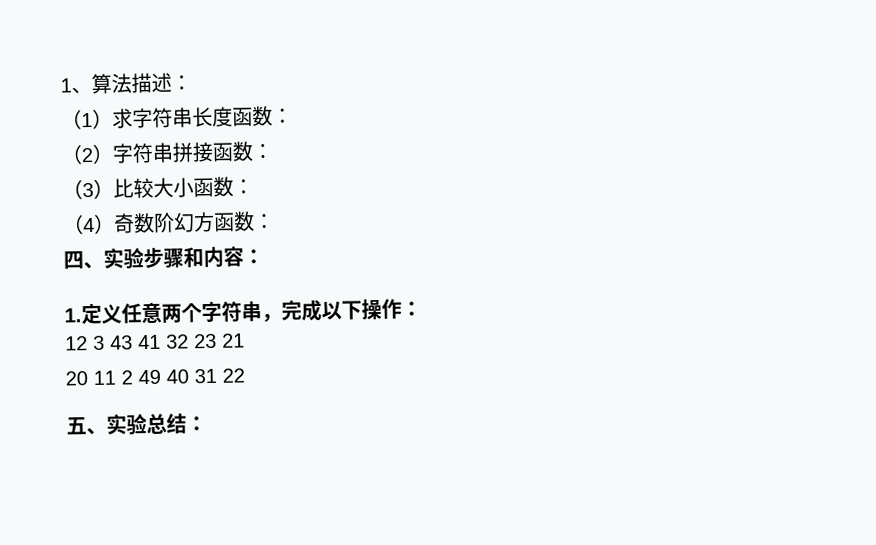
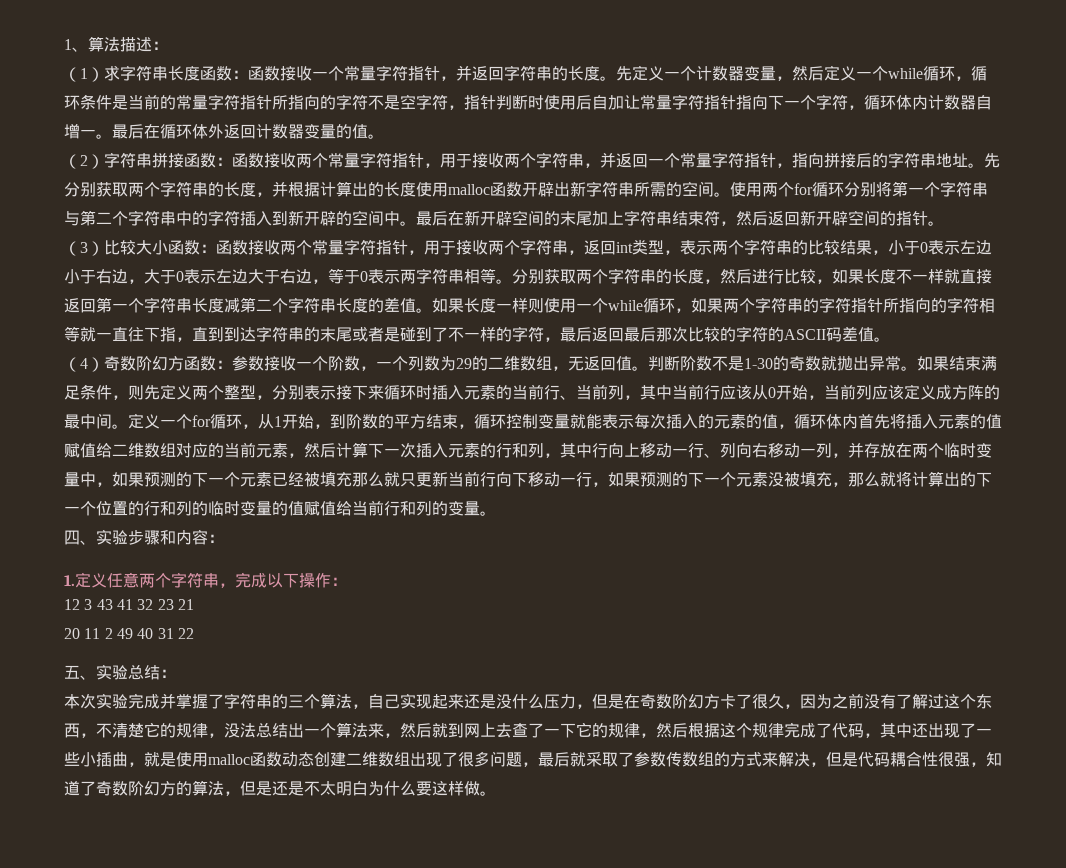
(293, 116) none -> [248,65,987,81] [64,94,992,110] [64,123,384,139] 函数接收一个常量字符指针，并返回字符串的长度。先定义一个计数器变量，然后定义一个while循环，循环条件是当前的常量字符指针所指向的字符不是空字符，指针判断时使用后自加让常量字符指针指向下一个字符，循环体内计数器自增一。最后在循环体外返回计数器变量的值。
(274, 151) none -> [232,152,1000,168] [64,181,988,197] [64,210,944,226] 函数接收两个常量字符指针，用于接收两个字符串，并返回一个常量字符指针，指向拼接后的字符串地址。先分别获取两个字符串的长度，并根据计算出的长度使用malloc函数开辟出新字符串所需的空间。使用两个for循环分别将第一个字符串与第二个字符串中的字符插入到新开辟的空间中。最后在新开辟空间的末尾加上字符串结束符，然后返回新开辟空间的指针。
(254, 187) none -> [216,239,992,255] [64,268,992,284] [64,297,995,313] [64,326,890,342] 函数接收两个常量字符指针，用于接收两个字符串，返回int类型，表示两个字符串的比较结果，小于0表示左边小于右边，大于0表示左边大于右边，等于0表示两字符串相等。分别获取两个字符串的长度，然后进行比较，如果长度不一样就直接返回第一个字符串长度减第二个字符串长度的差值。如果长度一样则使用一个while循环，如果两个字符串的字符指针所指向的字符相等就一直往下指，直到到达字符串的末尾或者是碰到了不一样的字符，最后返回最后那次比较的字符的ASCII码差值。
(275, 221) none -> [232,356,997,371] [64,384,1000,400] [64,413,1002,429] [64,442,992,458] [64,471,992,487] [64,500,496,516] 参数接收一个阶数，一个列数为29的二维数组，无返回值。判断阶数不是1-30的奇数就抛出异常。如果结束满足条件，则先定义两个整型，分别表示接下来循环时插入元素的当前行、当前列，其中当前行应该从0开始，当前列应该定义成方阵的最中间。定义一个for循环，从1开始，到阶数的平方结束，循环控制变量就能表示每次插入的元素的值，循环体内首先将插入元素的值赋值给二维数组对应的当前元素，然后计算下一次插入元素的行和列，其中行向上移动一行、列向右移动一列，并存放在两个临时变量中，如果预测的下一个元素已经被填充那么就只更新当前行向下移动一行，如果预测的下一个元素没被填充，那么就将计算出的下一个位置的行和列的临时变量的值赋值给当前行和列的变量。
(207, 424) none -> [64,693,992,709] [64,722,992,738] [64,751,1002,767] [64,780,496,796] // 本次实验完成并掌握了字符串的三个算法，自己实现起来还是没什么压力，但是在奇数阶幻方卡了很久，因为之前没有了解过这个东西，不清楚它的规律，没法总结出一个算法来，然后就到网上去查了一下它的规律，然后根据这个规律完成了代码，其中还出现了一些小插曲，就是使用malloc函数动态创建二维数组出现了很多问题，最后就采取了参数传数组的方式来解决，但是代码耦合性很强，知道了奇数阶幻方的算法，但是还是不太明白为什么要这样做。

